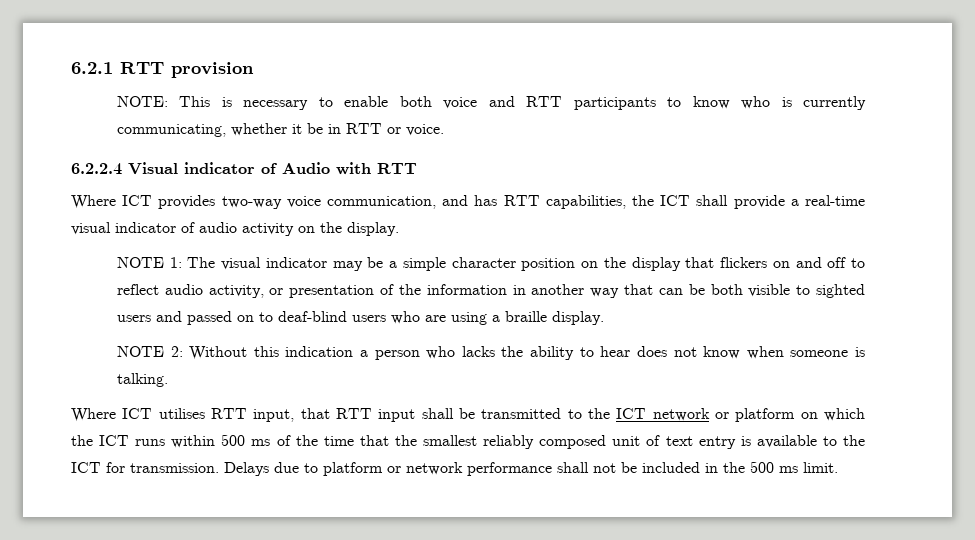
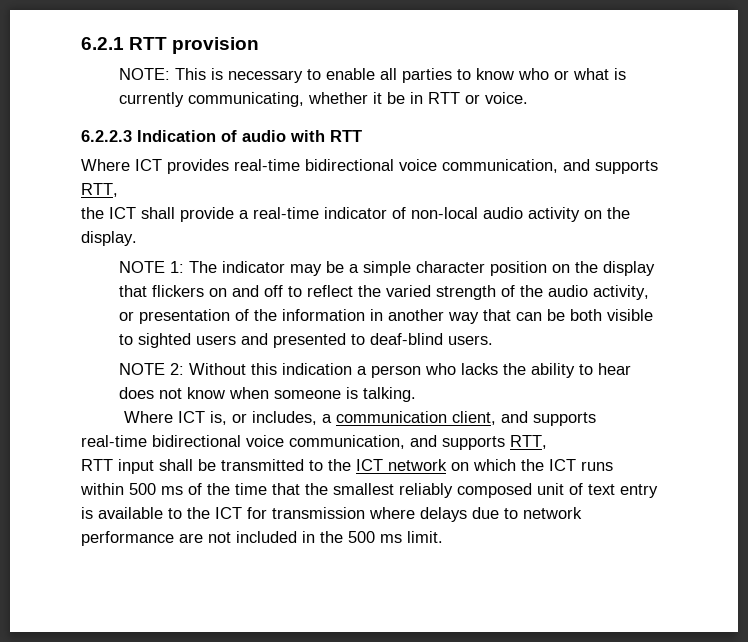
[399,96,656,110] both voice and RTT participants -> [380,68,453,83] all parties
(771, 102) none -> [554,68,610,80] or what
[71,162,330,175] 6.2.2.4 Visual indicator of Audio -> [81,130,286,142] 6.2.2.3 Indication of audio
[221,195,626,209] two-way voice communication, and has RTT capabilities, -> [234,159,658,174] [81,183,118,197] real-time bidirectional voice communication, and supports RTT, //
[71,222,195,235] visual indicator of -> [324,207,478,219] indicator of non-local
[221,257,262,270] visual -> (218, 267) none
(159, 289) none -> [358,285,544,300] the varied strength of the
[186,311,604,325] passed on to deaf-blind users who are using a braille display. -> [273,333,494,348] presented to deaf-blind users.
[158,408,330,422] utilises RTT input, that -> [209,411,596,426] [81,435,547,450] is, or includes, a communication client, and supports real-time bidirectional voice communication, and supports RTT, //
[715,408,796,422] or platform -> (447, 465) none
[130,462,637,476] transmission. Delays due to platform or network performance shall not be -> [272,507,582,522] [81,531,231,546] transmission where delays due to network performance are not

